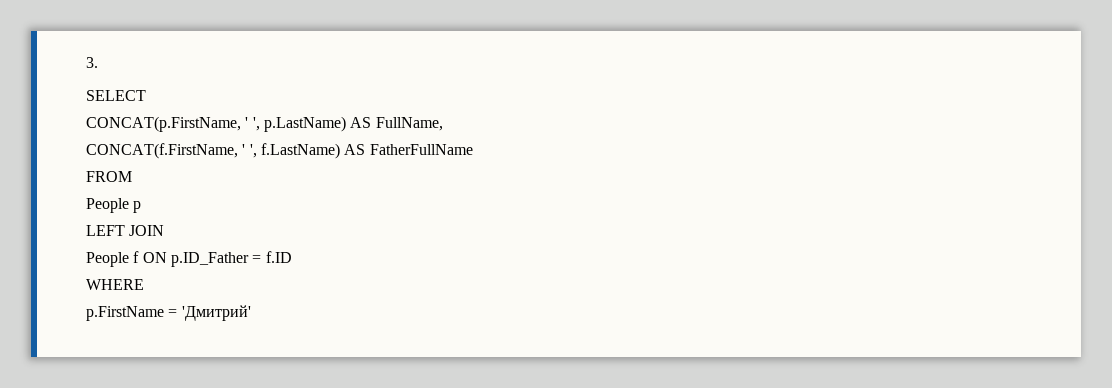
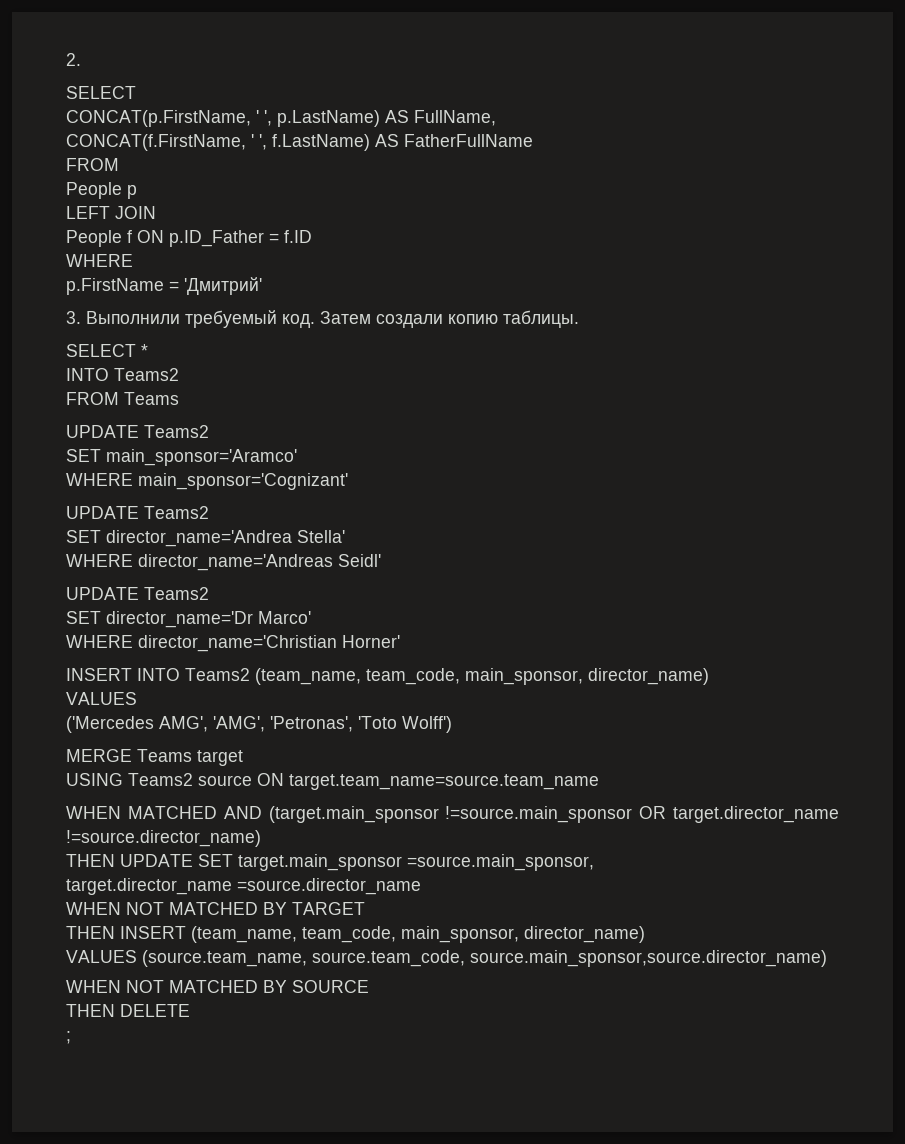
[86,57,98,68] 3. -> [66,53,81,66] 2.
(251, 313) none -> [66,310,579,328] [66,344,148,357] [66,368,179,381] [66,392,179,405] [66,425,209,438] [66,449,297,466] [66,473,348,490] [66,506,209,519] [66,530,345,547] [66,554,381,571] [66,587,209,600] [66,611,311,628] [66,635,400,652] [66,668,709,685] [66,692,137,705] [66,716,452,733] [66,749,243,766] [66,773,599,790] [66,806,839,823] [66,830,261,847] [66,854,594,871] [66,878,421,895] [66,902,365,915] [66,926,645,943] [66,950,827,967] [66,980,369,993] [66,1004,190,1017] [66,1031,71,1044] // 3. Выполнили требуемый код. Затем создали копию таблицы. // SELECT * // INTO Teams2 // FROM Teams // UPDATE Teams2 // SET main_sponsor='Aramco' // WHERE main_sponsor='Cognizant' // UPDATE Teams2 // SET director_name='Andrea Stella' // WHERE director_name='Andreas Seidl' // UPDATE Teams2 // SET director_name='Dr Marco' // WHERE director_name='Christian Horner' // INSERT INTO Teams2 (team_name, team_code, main_sponsor, director_name) // VALUES // ('Mercedes AMG', 'AMG', 'Petronas', 'Toto Wolff') // MERGE Teams target // USING Teams2 source ON target.team_name=source.team_name // WHEN MATCHED AND (target.main_sponsor !=source.main_sponsor OR target.director_name !=source.director_name) // THEN UPDATE SET target.main_sponsor =source.main_sponsor, // target.director_name =source.director_name // WHEN NOT MATCHED BY TARGET // THEN INSERT (team_name, team_code, main_sponsor, director_name) // VALUES (source.team_name, source.team_code, source.main_sponsor,source.director_name) // WHEN NOT MATCHED BY SOURCE // THEN DELETE // ;

